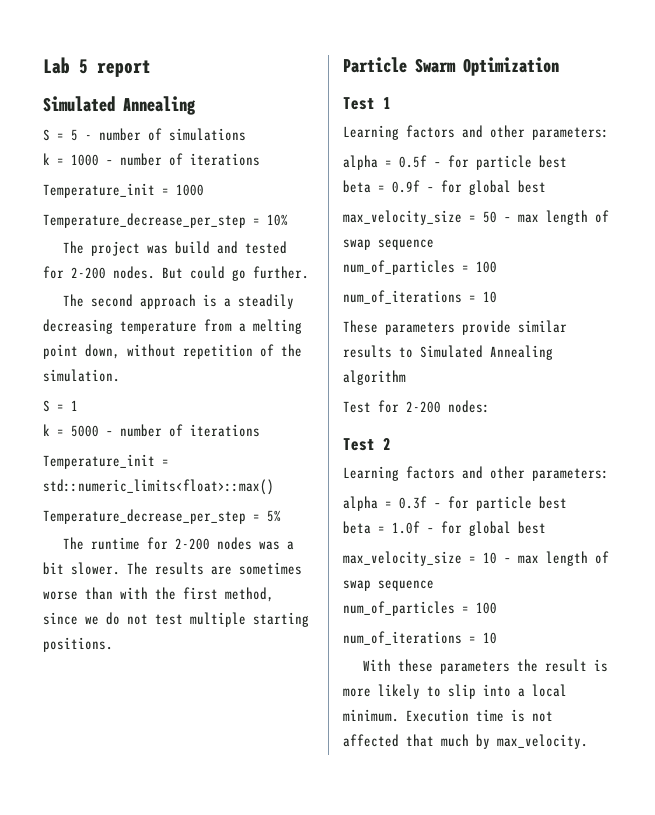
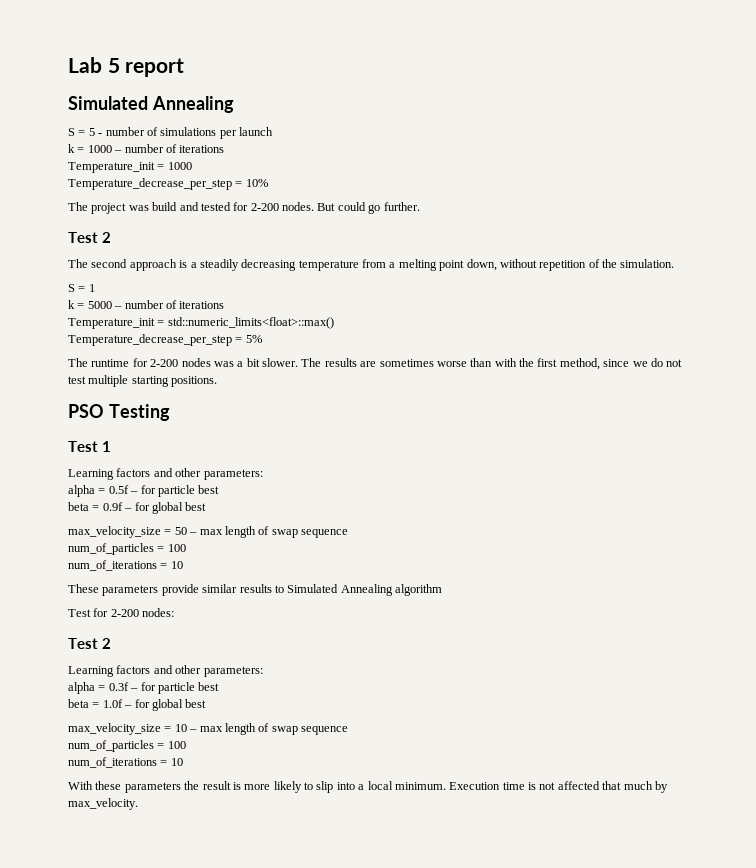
(246, 134) none -> [219,127,273,139] per launch
(309, 272) none -> [68,232,112,243] // Test 2
[343,57,559,76] Particle Swarm Optimization -> [68,404,170,421] PSO Testing

